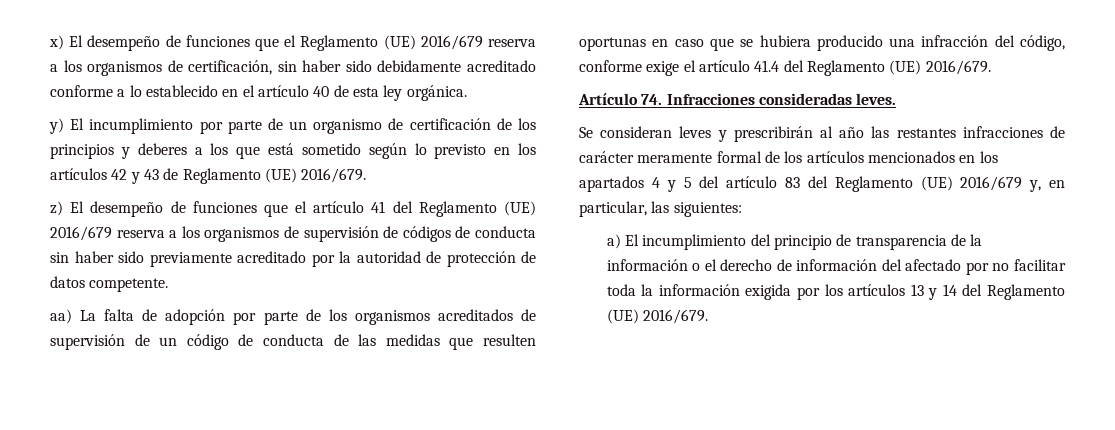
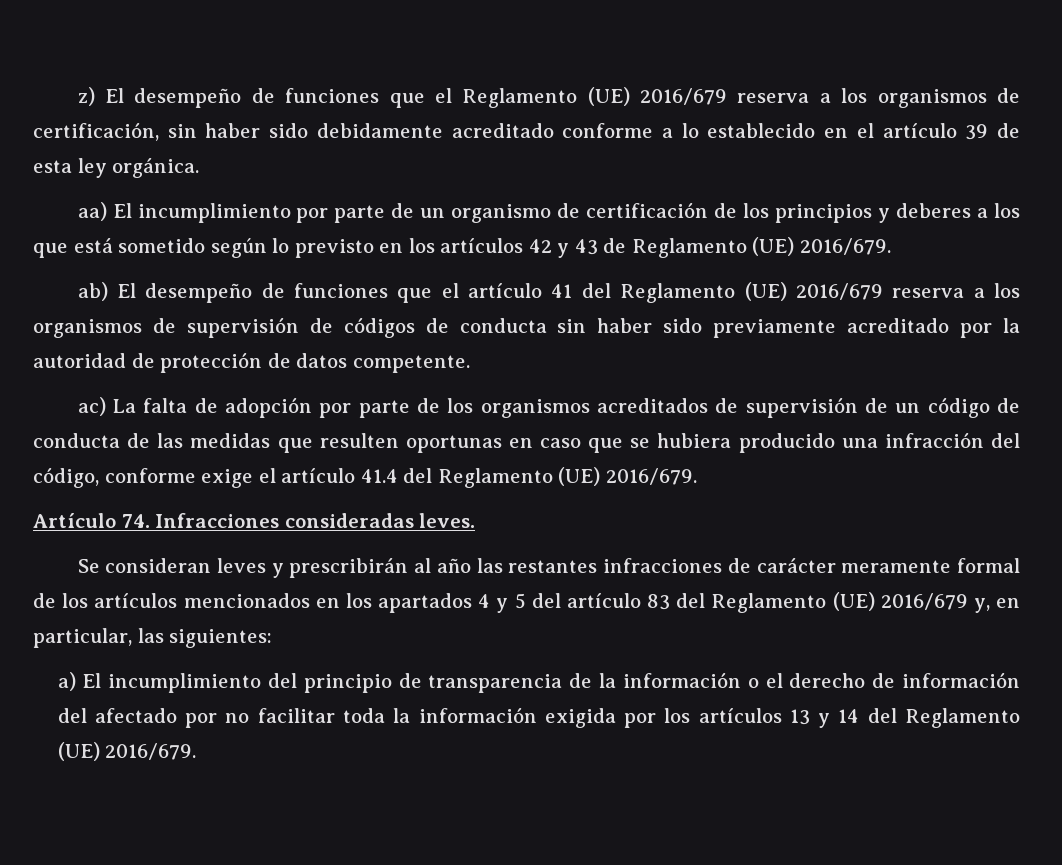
[49,35,64,50] x) -> [77,87,95,106] z)
[313,86,330,97] 40 -> [965,124,989,140] 39
[49,118,64,134] y) -> [77,202,107,221] aa)
[50,201,63,216] z) -> [77,282,108,301] ab)
[50,309,72,324] aa) -> [77,397,106,416] ac)

